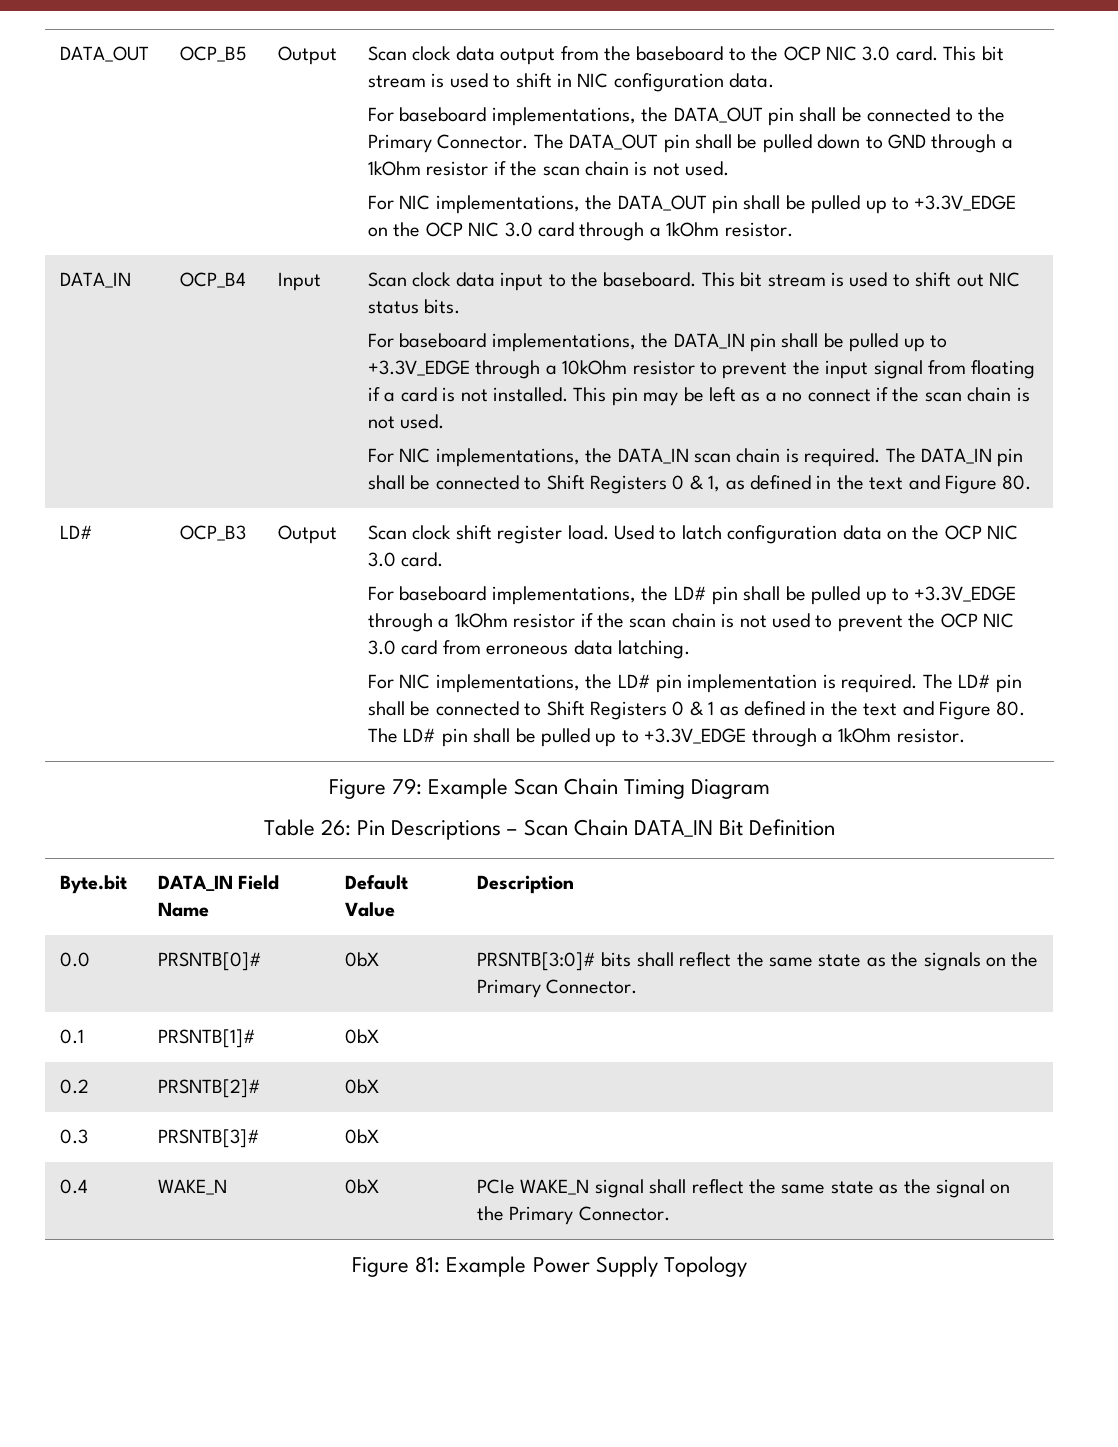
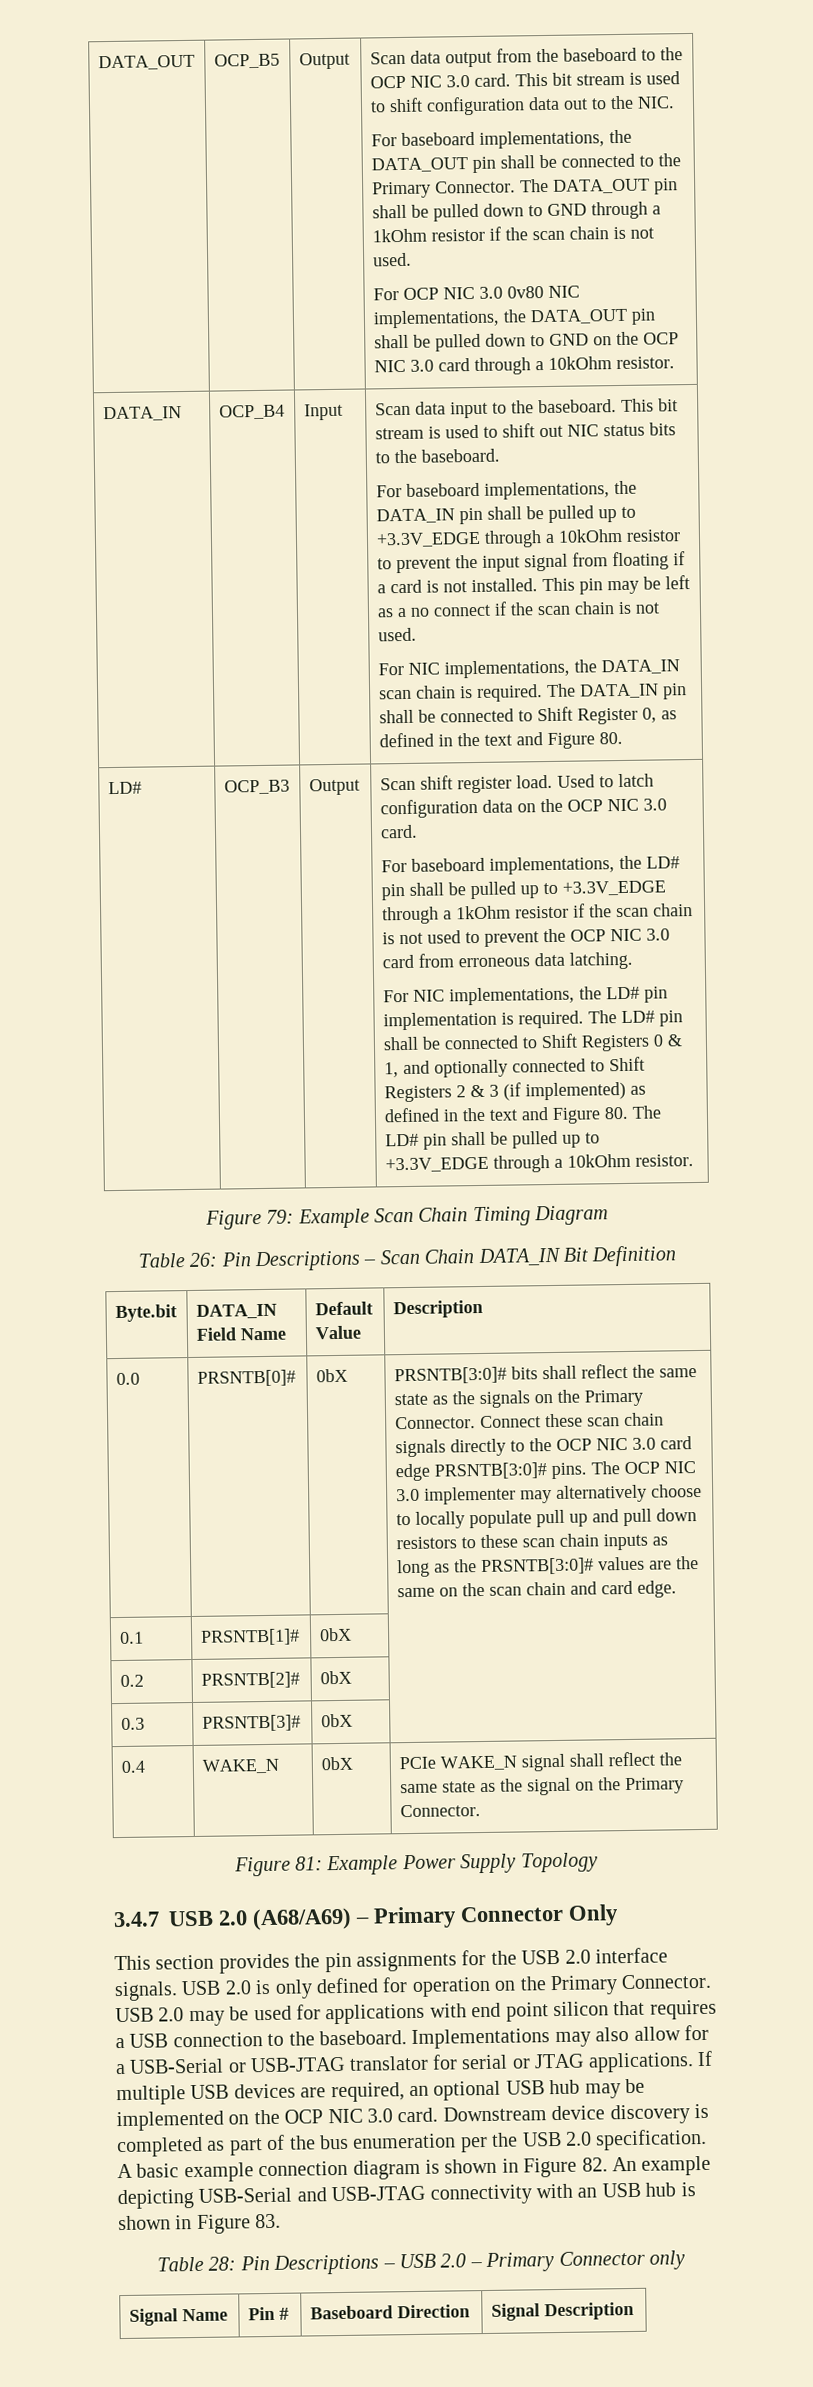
[412,46,452,61] clock -> (406, 58) none
[557,73,775,92] in NIC configuration data. -> [425,95,675,116] configuration data out to the NIC.
(395, 202) none -> [402,286,544,300] OCP NIC 3.0 0v80
[865,195,1017,214] up to +3.3V_EDGE -> [484,333,589,347] down to GND
[666,222,720,237] 1kOhm -> [547,356,612,370] 10kOhm
[412,272,452,287] clock -> (411, 409) none
[424,299,461,314] bits. -> [648,422,676,436] [374,448,500,464] bits to the baseboard.
[590,475,721,494] Registers 0 & 1, -> [576,707,657,725] Register 0,
[412,525,452,540] clock -> (416, 784) none
[708,701,715,715] 1 -> [383,1056,645,1078] [383,1081,626,1103] 1, and optionally connected to Shift Registers 2 & 3 (if implemented)
[838,728,892,743] 1kOhm -> [566,1153,631,1168] 10kOhm
(638, 986) none -> [479,1412,664,1429] [394,1436,692,1458] [394,1461,696,1482] [395,1483,702,1505] [395,1508,697,1529] [395,1533,668,1551] [396,1556,699,1578] [396,1580,677,1598] Connect these scan chain signals directly to the OCP NIC 3.0 card edge PRSNTB[3:0]# pins. The OCP NIC 3.0 implementer may alternatively choose to locally populate pull up and pull down resistors to these scan chain inputs as long as the PRSNTB[3:0]# values are the same on the scan chain and card edge.
(747, 1266) none -> [113,1904,620,1931] [114,1947,668,1974] [114,1973,712,2002] [115,1999,717,2027] [115,2024,709,2050] [115,2050,713,2075] [116,2078,645,2106] [116,2103,709,2132] [116,2128,708,2158] [117,2155,712,2183] [117,2182,696,2210] [118,2213,282,2234] [157,2250,685,2275] [128,2308,228,2326] [247,2306,289,2321] [309,2304,470,2320] [490,2301,634,2321] // 3.4.7 USB 2.0 (A68/A69) – Primary Connector Only // This section provides the pin assignments for the USB 2.0 interface signals. USB 2.0 is only defined for operation on the Primary Connector. USB 2.0 may be used for applications with end point silicon that requires a USB connection to the baseboard. Implementations may also allow for a USB-Serial or USB-JTAG translator for serial or JTAG applications. If multiple USB devices are required, an optional USB hub may be implemented on the OCP NIC 3.0 card. Downstream device discovery is completed as part of the bus enumeration per the USB 2.0 specification. A basic example connection diagram is shown in Figure 82. An example depicting USB-Serial and USB-JTAG connectivity with an USB hub is shown in Figure 83. // Table 28: Pin Descriptions – USB 2.0 – Primary Connector only // Signal Name | Pin # | Baseboard Direction | Signal Description

